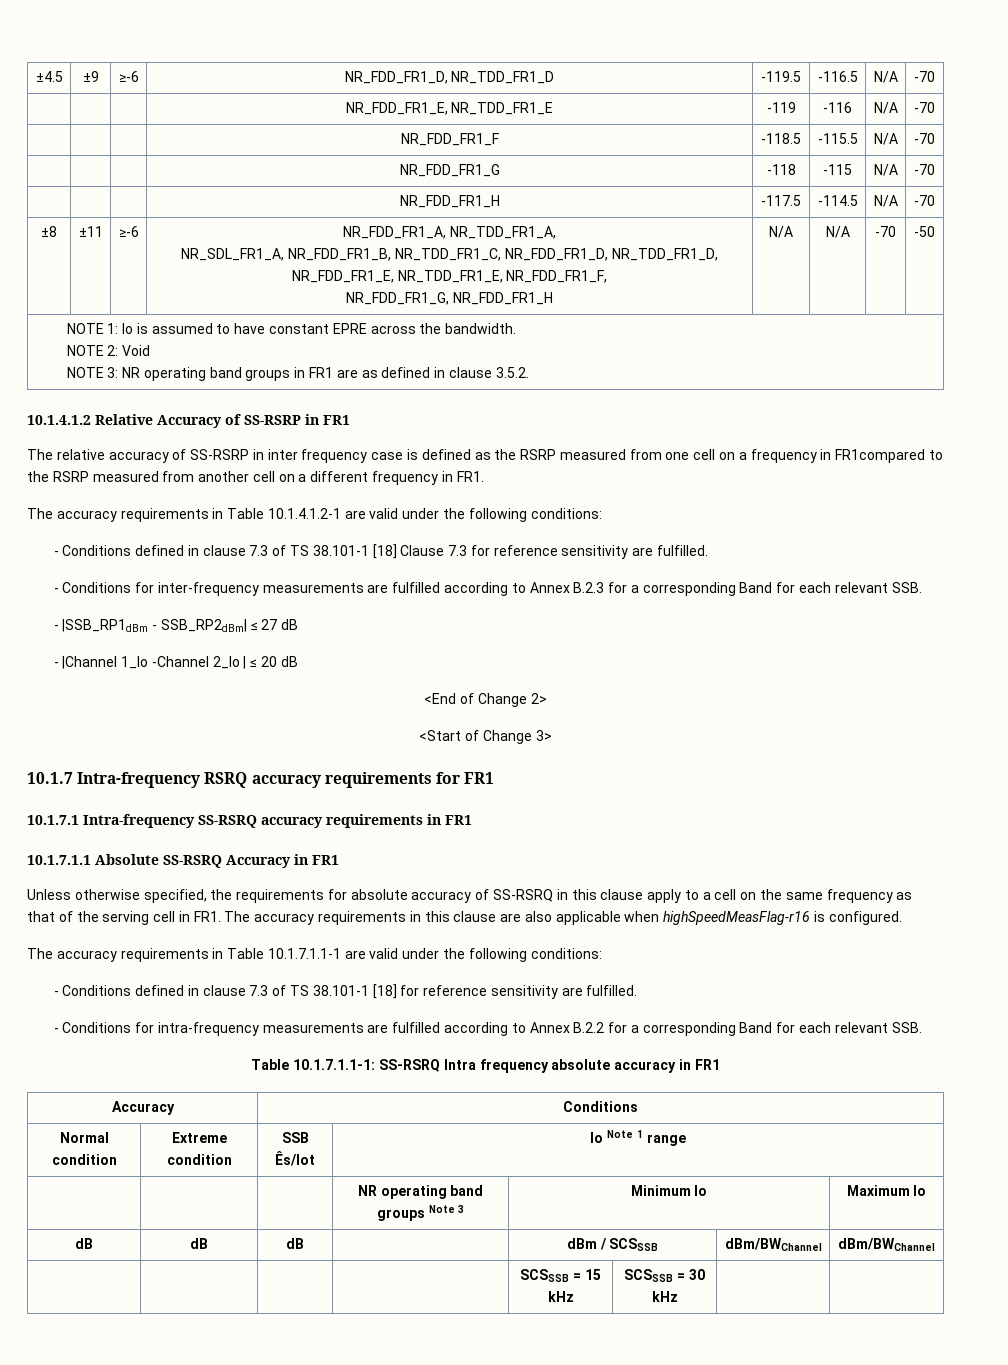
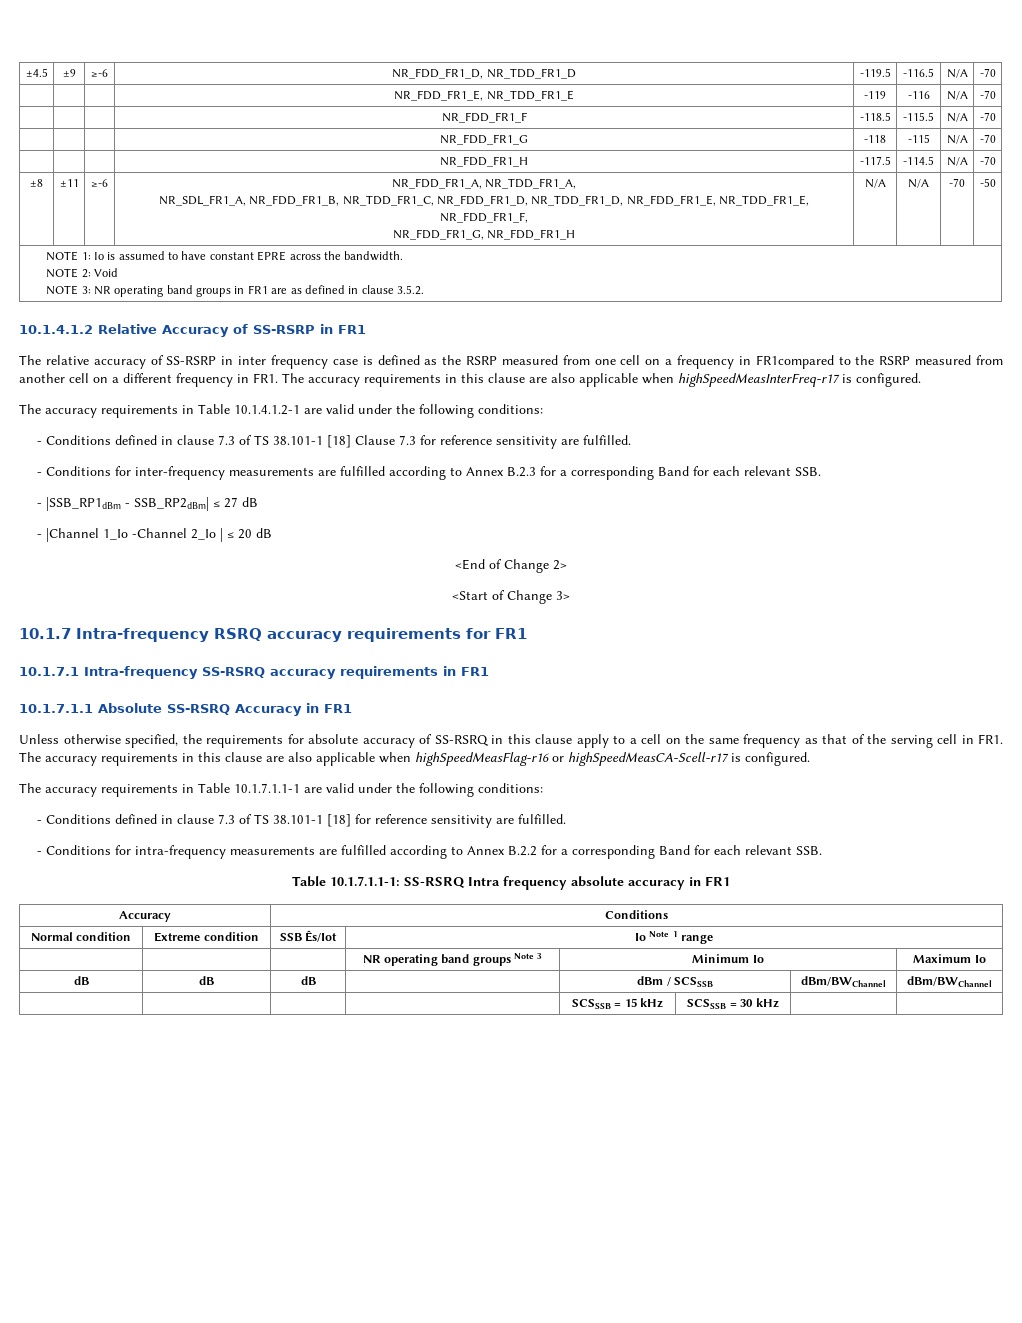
(484, 476) none -> [282,373,921,387] The accuracy requirements in this clause are also applicable when highSpeedMeasInterFreq-r17 is configured.
(811, 918) none -> [552,752,729,766] or highSpeedMeasCA-Scell-r17

